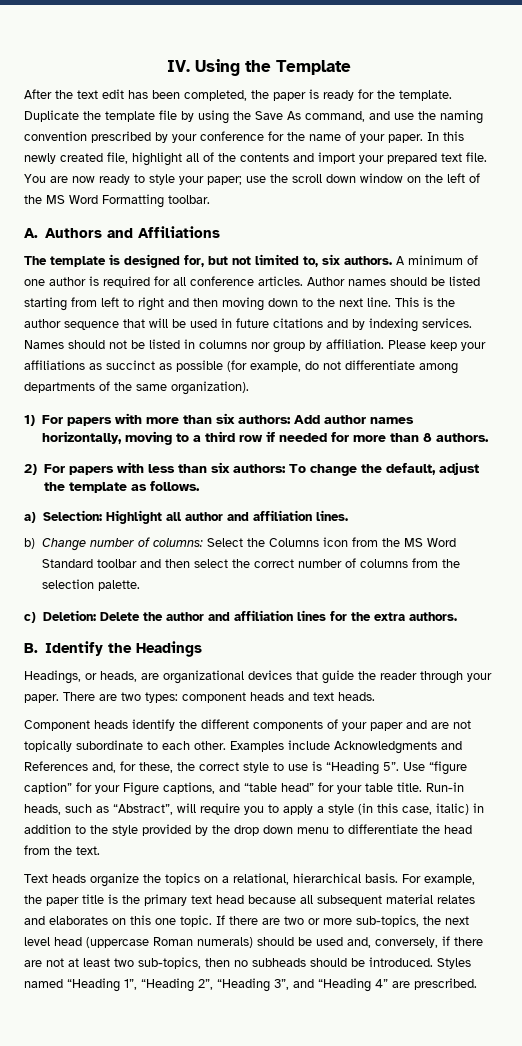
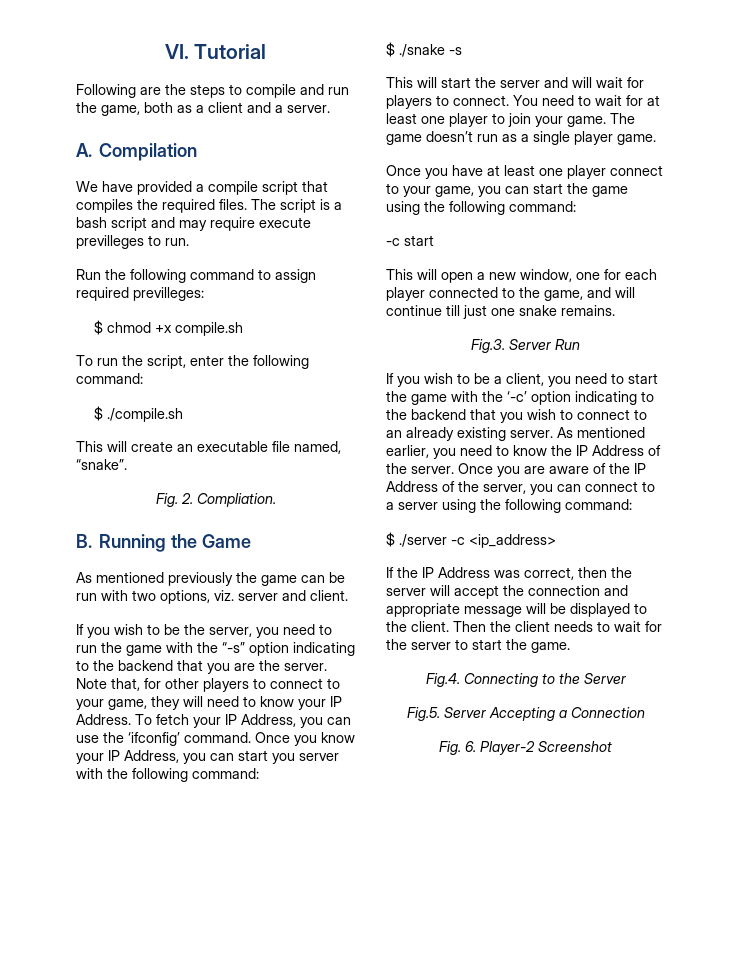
[166,59,351,76] [24,89,452,101] [24,110,483,124] [24,131,464,143] [24,152,487,166] [24,173,480,185] [24,194,210,208] [24,226,220,238] [24,254,478,268] [24,276,480,288] [24,297,455,311] [24,318,472,332] [24,339,486,353] [24,360,458,374] [24,381,249,395] [24,413,414,426] [41,431,489,445] [24,462,479,476] [43,481,200,493] [24,510,348,524] [24,537,456,551] [41,558,460,568] [41,579,140,591] [24,610,457,623] [24,641,202,657] [24,670,492,684] [24,692,375,703] [24,719,471,731] [24,740,462,754] [24,761,467,775] [24,782,464,796] [24,803,484,815] [24,824,472,836] [24,845,100,855] [24,873,475,887] [24,894,475,906] [24,915,469,927] [24,936,483,948] [24,957,471,969] [24,978,477,992] IV. Using the Template // After the text edit has been completed, the paper is ready for the template. Duplicate the template file by using the Save As command, and use the naming convention prescribed by your conference for the name of your paper. In this newly created file, highlight all of the contents and import your prepared text file. You are now ready to style your paper; use the scroll down window on the left of the MS Word Formatting toolbar. // A. Authors and Affiliations // The template is designed for, but not limited to, six authors. A minimum of one author is required for all conference articles. Author names should be listed starting from left to right and then moving down to the next line. This is the author sequence that will be used in future citations and by indexing services. Names should not be listed in columns nor group by affiliation. Please keep your affiliations as succinct as possible (for example, do not differentiate among departments of the same organization). // 1) For papers with more than six authors: Add author names horizontally, moving to a third row if needed for more than 8 authors. // 2) For papers with less than six authors: To change the default, adjust the template as follows. // a) Selection: Highlight all author and affiliation lines. // b) Change number of columns: Select the Columns icon from the MS Word Standard toolbar and then select the correct number of columns from the selection palette. // c) Deletion: Delete the author and affiliation lines for the extra authors. // B. Identify the Headings // Headings, or heads, are organizational devices that guide the reader through your paper. There are two types: component heads and text heads. // Component heads identify the different components of your paper and are not topically subordinate to each other. Examples include Acknowledgments and References and, for these, the correct style to use is “Heading 5”. Use “figure caption” for your Figure captions, and “table head” for your table title. Run-in heads, such as “Abstract”, will require you to apply a style (in this case, italic) in addition to the style provided by the drop down menu to differentiate the head from the text. // Text heads organize the topics on a relational, hierarchical basis. For example, the paper title is the primary text head because all subsequent material relates and elaborates on this one topic. If there are two or more sub-topics, the next level head (uppercase Roman numerals) should be used and, conversely, if there are not at least two sub-topics, then no subheads should be introduced. Styles named “Heading 1”, “Heading 2”, “Heading 3”, and “Heading 4” are prescribed. -> [164,44,267,59] [76,84,349,98] [76,102,330,116] [76,143,198,161] [76,181,328,195] [76,199,342,213] [76,217,311,231] [76,235,189,249] [76,269,316,283] [76,287,204,301] [94,320,244,336] [76,355,309,369] [76,373,143,384] [94,406,184,422] [76,441,341,454] [76,459,127,470] [155,493,276,507] [76,534,251,552] [76,572,345,586] [76,590,348,604] [76,624,332,638] [76,642,355,656] [76,660,327,674] [76,678,340,692] [76,696,342,710] [76,714,351,728] [76,732,355,746] [76,750,339,764] [76,768,259,782] [386,42,462,57] [386,77,644,88] [386,95,660,109] [386,113,635,127] [386,131,656,145] [386,165,663,179] [386,183,628,197] [386,201,576,215] [386,235,434,246] [386,269,657,283] [386,287,635,301] [386,305,615,319] [471,339,580,353] [386,373,658,387] [386,391,654,405] [386,409,647,423] [386,427,645,441] [386,445,661,459] [386,463,646,477] [386,481,655,495] [386,499,632,513] [386,532,556,548] [386,567,632,580] [386,585,628,599] [386,603,647,617] [386,621,662,632] [386,639,570,653] [425,673,626,687] [406,707,645,721] [439,741,612,755] VI. Tutorial // Following are the steps to compile and run the game, both as a client and a server. // A. Compilation // We have provided a compile script that compiles the required files. The script is a bash script and may require execute previlleges to run. // Run the following command to assign required previlleges: // $ chmod +x compile.sh // To run the script, enter the following command: // $ ./compile.sh // This will create an executable file named, “snake”. // Fig. 2. Compliation. // B. Running the Game // As mentioned previously the game can be run with two options, viz. server and client. // If you wish to be the server, you need to run the game with the “-s” option indicating to the backend that you are the server. Note that, for other players to connect to your game, they will need to know your IP Address. To fetch your IP Address, you can use the ‘ifconfig’ command. Once you know your IP Address, you can start you server with the following command: // $ ./snake -s // This will start the server and will wait for players to connect. You need to wait for at least one player to join your game. The game doesn’t run as a single player game. // Once you have at least one player connect to your game, you can start the game using the following command: // -c start // This will open a new window, one for each player connected to the game, and will continue till just one snake remains. // Fig.3. Server Run // If you wish to be a client, you need to start the game with the ‘-c’ option indicating to the backend that you wish to connect to an already existing server. As mentioned earlier, you need to know the IP Address of the server. Once you are aware of the IP Address of the server, you can connect to a server using the following command: // $ ./server -c <ip_address> // If the IP Address was correct, then the server will accept the connection and appropriate message will be displayed to the client. Then the client needs to wait for the server to start the game. // Fig.4. Connecting to the Server // Fig.5. Server Accepting a Connection // Fig. 6. Player-2 Screenshot

